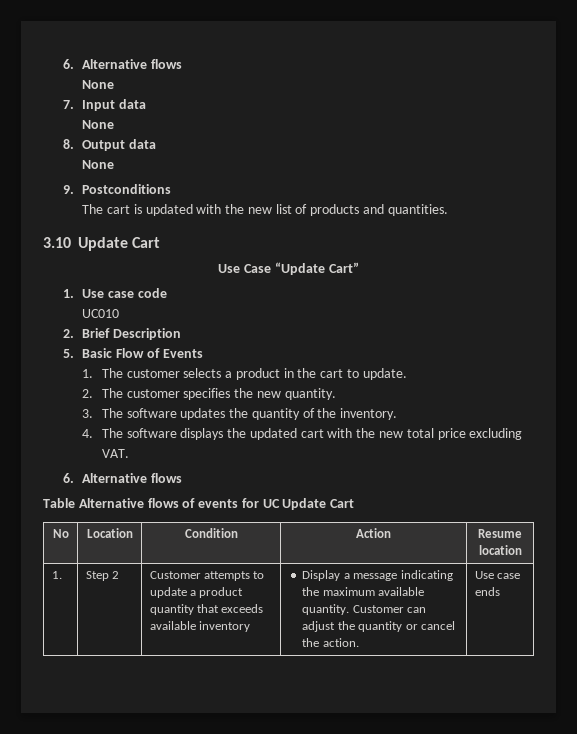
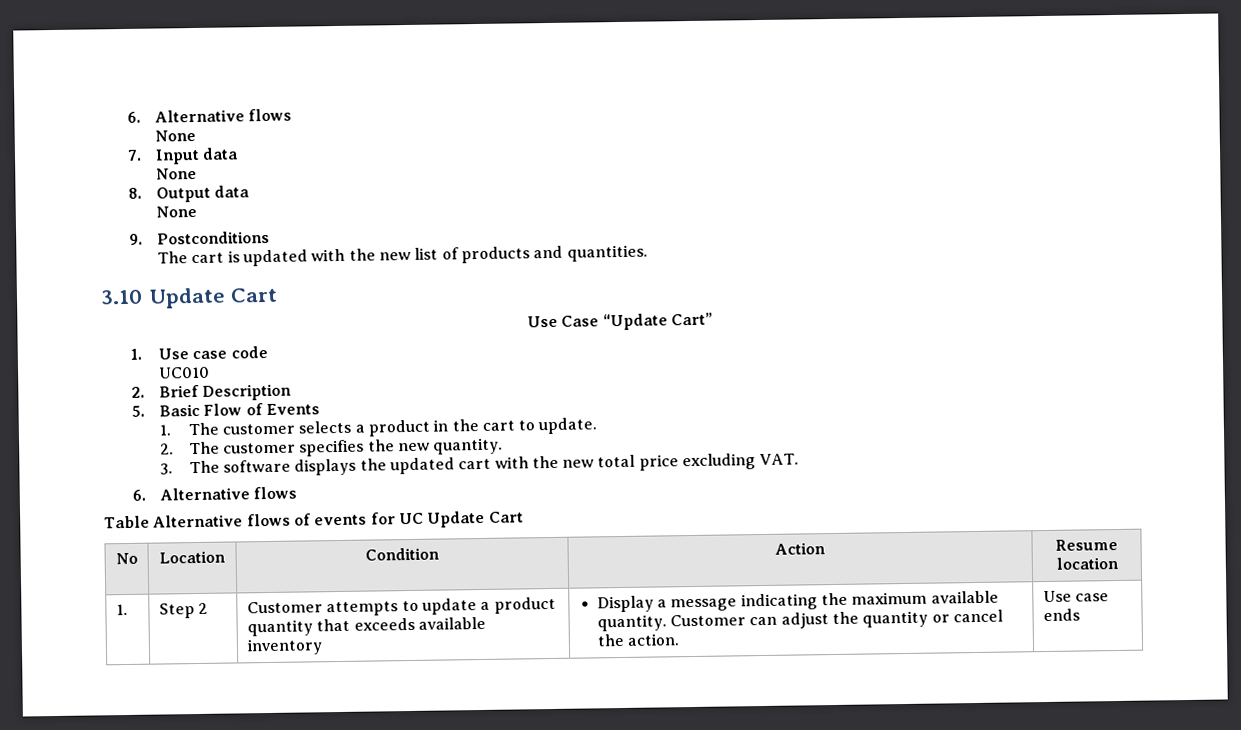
[180,408,398,420] [82,428,177,438] updates the quantity of the inventory. // 4. The software -> (291, 466) none

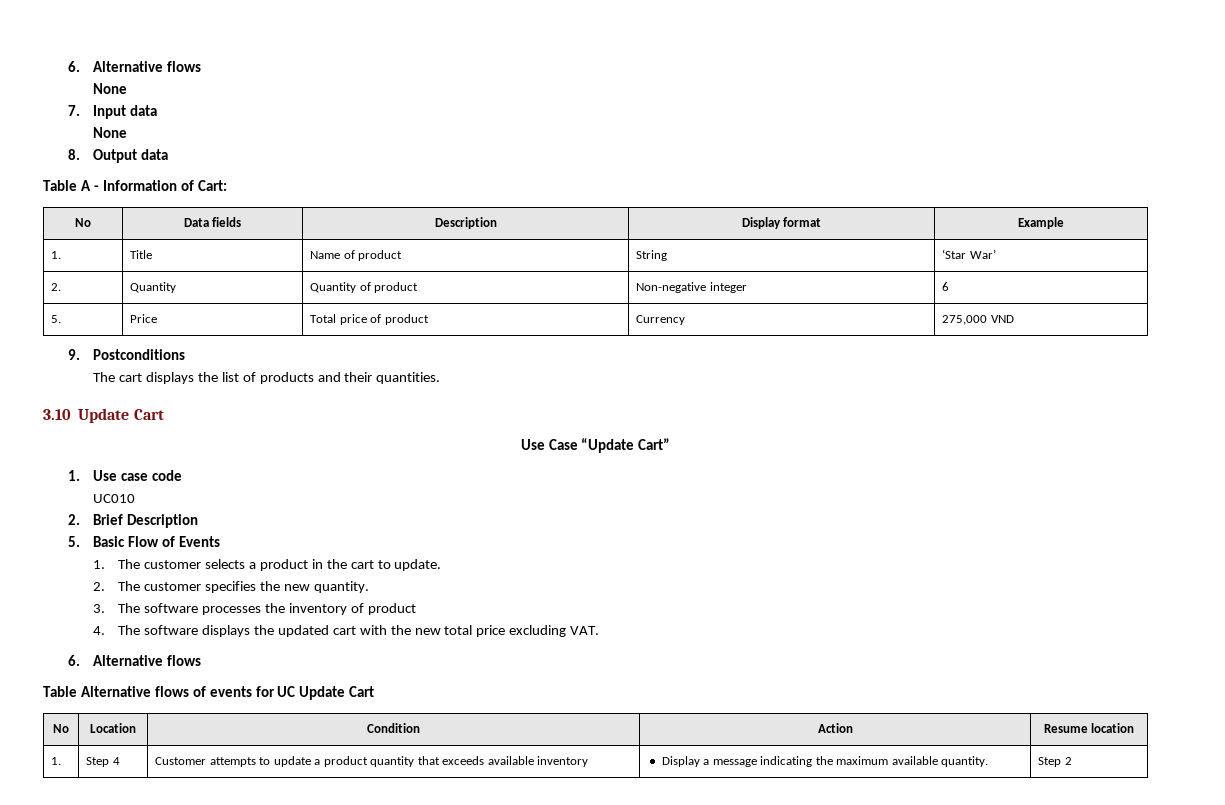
[156,205,198,218] // None -> [43,180,227,191] [75,218,91,227] [183,217,242,227] [434,217,497,229] [741,217,822,229] [1018,217,1064,229] [51,251,62,259] [130,250,153,259] [310,250,403,261] [636,250,668,261] [942,249,996,259] [51,283,62,291] [130,282,177,293] [310,282,419,293] [636,282,747,293] [942,282,950,291] [51,315,62,323] [130,314,158,323] [310,314,429,325] [636,315,686,325] [942,315,1014,325] // Table A - Information of Cart: // No | Data fields | Description | Display format | Example // 1. | Title | Name of product | String | ‘Star War’ // 2. | Quantity | Quantity of product | Non-negative integer | 6 // 5. | Price | Total price of product | Currency | 275,000 VND
[227,248,411,267] is updated with the new -> [145,372,218,384] displays the
(564, 252) none -> [344,372,373,382] their
(291, 466) none -> [202,603,416,615] [93,625,199,635] processes the inventory of product // 4. The software
[198,602,209,614] 2 -> [112,757,120,765] 4
[669,609,1003,629] [596,633,679,647] [1042,590,1110,603] [1042,608,1080,622] Customer can adjust the quantity or cancel the action. | Use case ends -> [1038,757,1072,767] | Step 2

